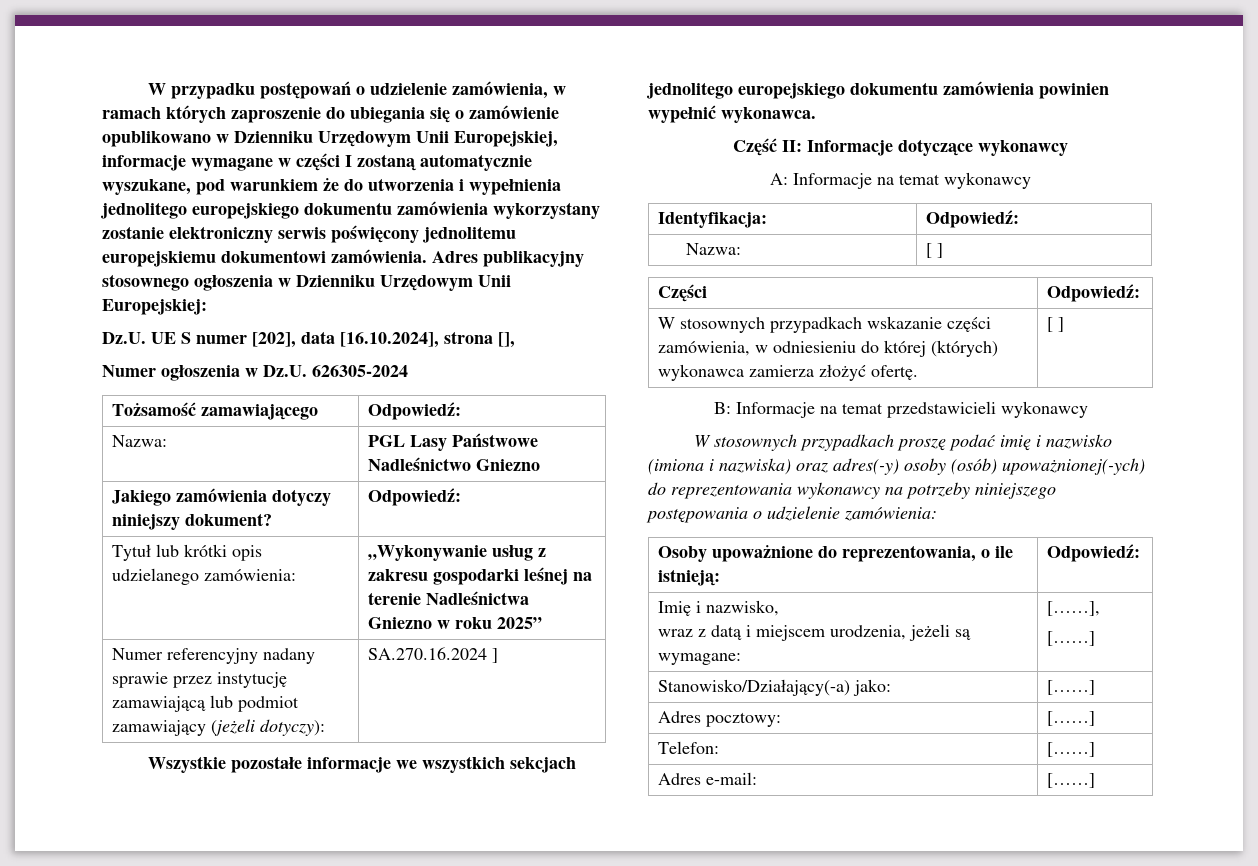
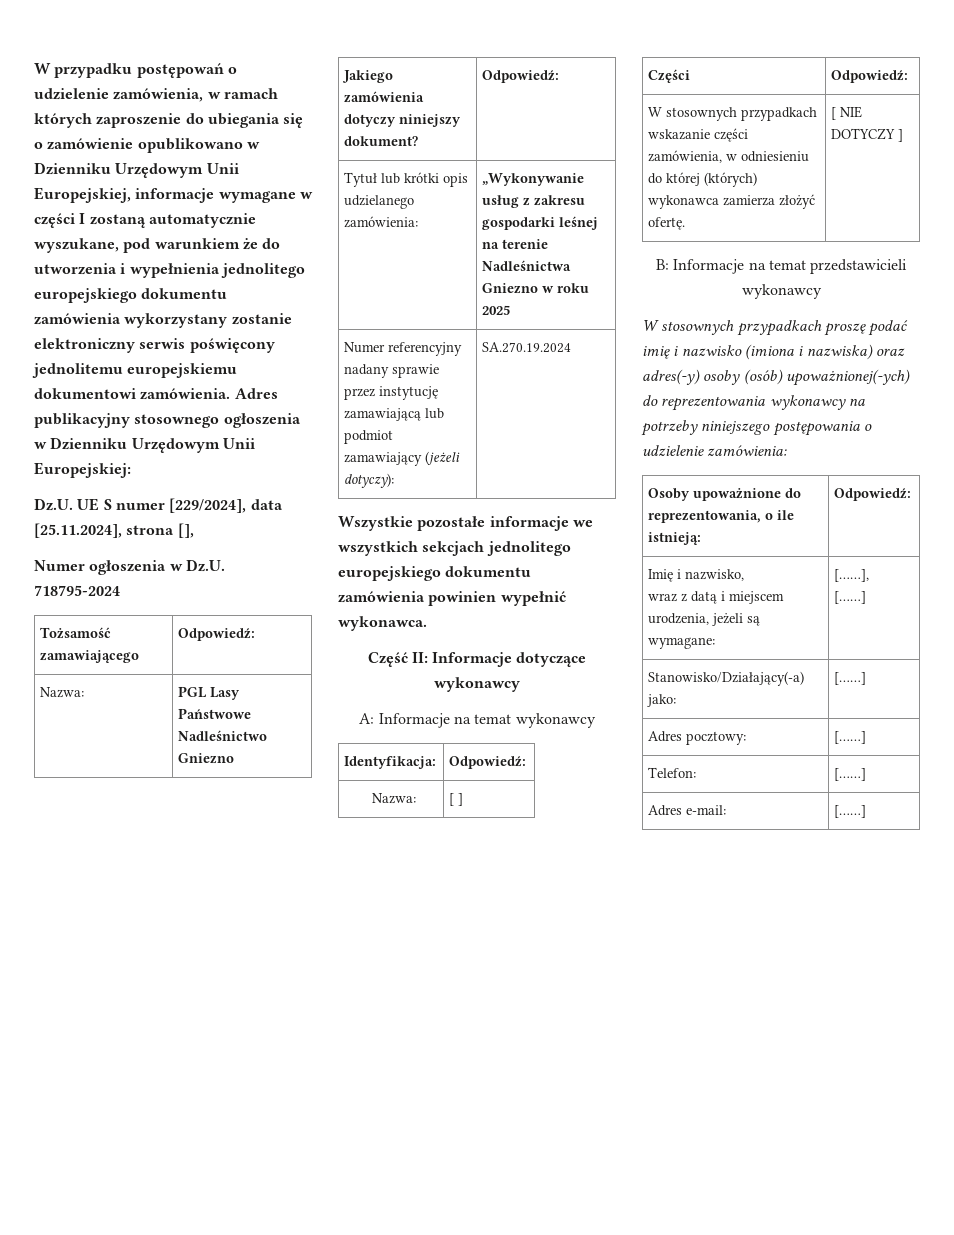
[252,331,439,348] [202], data [16.10.2024], -> [169,498,283,513] [34,523,122,538] [229/2024], data [25.11.2024],
[312,365,408,377] 626305-2024 -> [34,585,120,596] 718795-2024
[497,617,543,629] 2025” -> [482,305,511,315] 2025
[368,647,499,663] SA.270.16.2024 ] -> [482,342,572,353] SA.270.19.2024
(1054, 324) none -> [840,106,863,118] [831,128,896,140] NIE DOTYCZY

